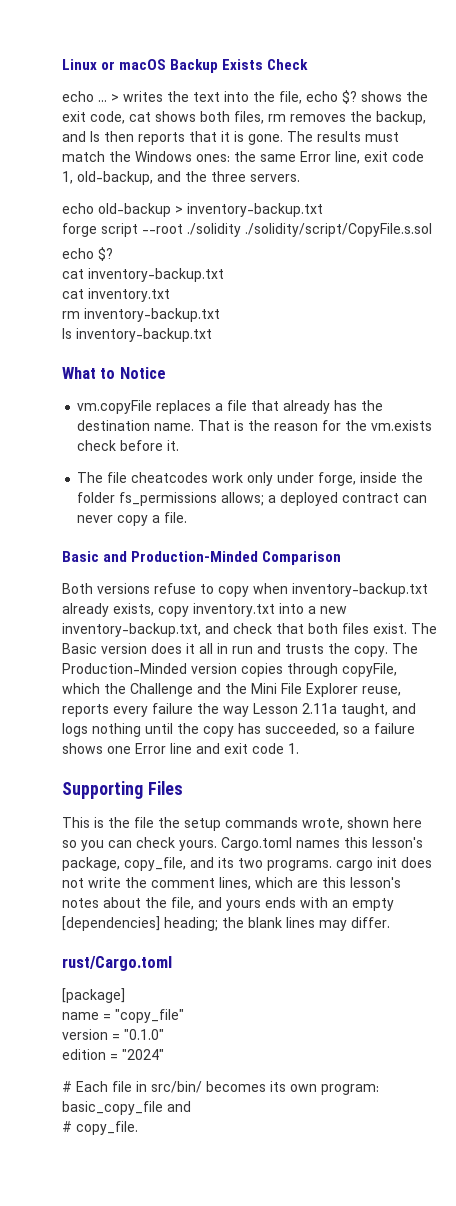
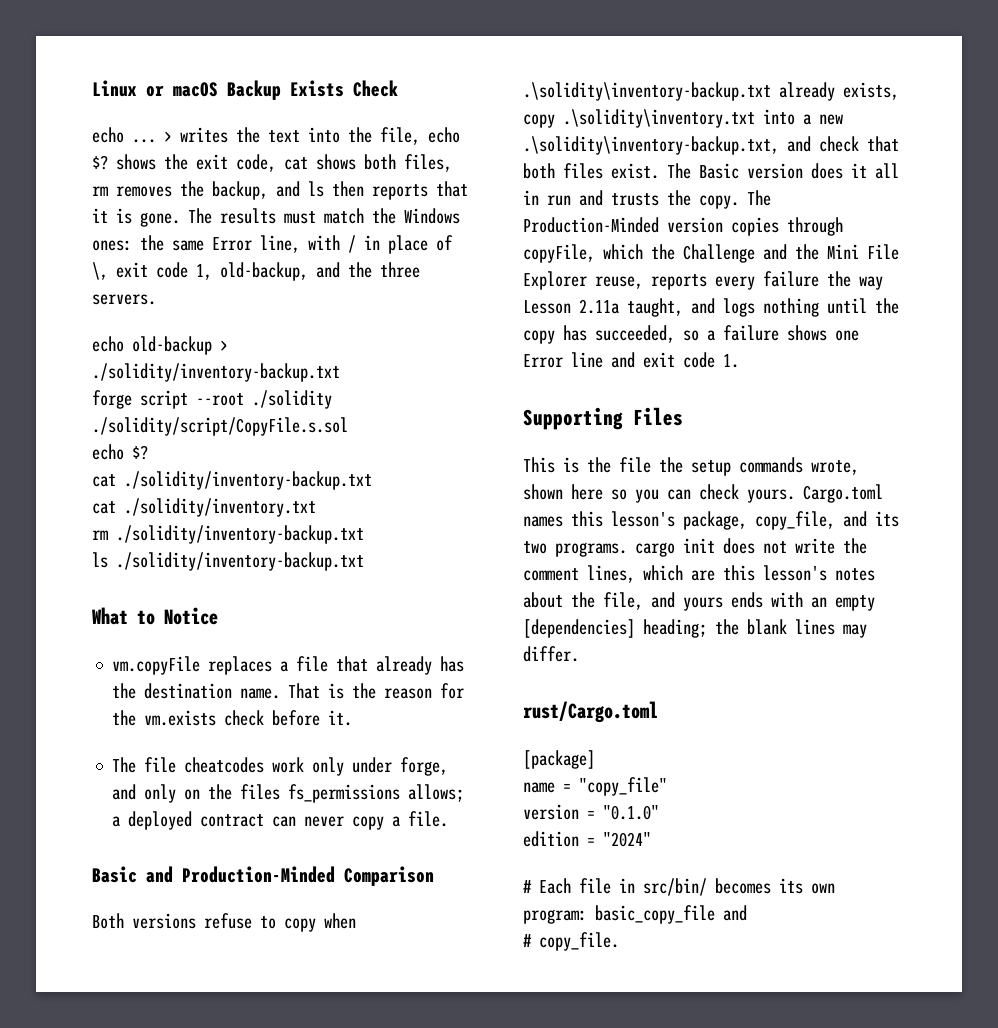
(360, 157) none -> [308,235,453,254] [92,262,108,280] with / in place of \,
[187,203,323,217] inventory-backup.txt -> [92,363,340,382] ./solidity/inventory-backup.txt
[88,268,224,282] [62,288,170,302] [62,308,220,322] [62,328,212,342] inventory-backup.txt // cat inventory.txt // rm inventory-backup.txt // ls inventory-backup.txt -> [124,471,372,490] [92,498,316,517] [92,525,364,544] [92,552,364,571] ./solidity/inventory-backup.txt // cat ./solidity/inventory.txt // rm ./solidity/inventory-backup.txt // ls ./solidity/inventory-backup.txt
[360,472,424,483] [77,492,116,503] inside the folder -> [112,784,281,803] and only on the files
[292,583,428,597] inventory-backup.txt -> [523,82,771,101] .\solidity\inventory-backup.txt
[193,603,275,617] inventory.txt -> [563,109,755,128] .\solidity\inventory.txt
[62,623,201,637] inventory-backup.txt, -> [523,136,779,155] .\solidity\inventory-backup.txt,

